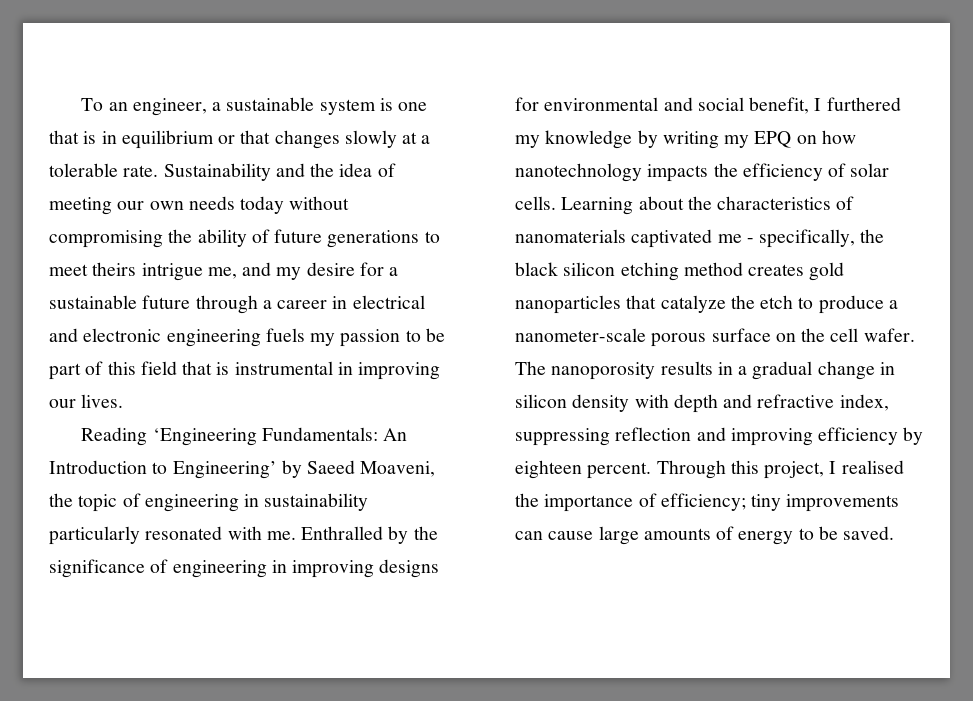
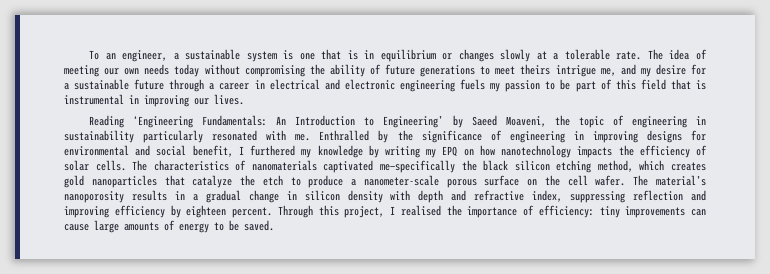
[240,130,271,144] that -> (453, 56) none
[163,163,335,181] Sustainability and the -> [647,49,663,60] The
[561,196,712,215] Learning about the -> [132,160,148,171] The
[717,229,856,248] me - specifically, -> [380,160,455,173] me—specifically
[683,262,743,276] method -> [597,160,665,172] method, which
(546, 368) none -> [655,175,706,186] material’s
[660,493,746,511] efficiency; -> [538,205,594,218] efficiency:

